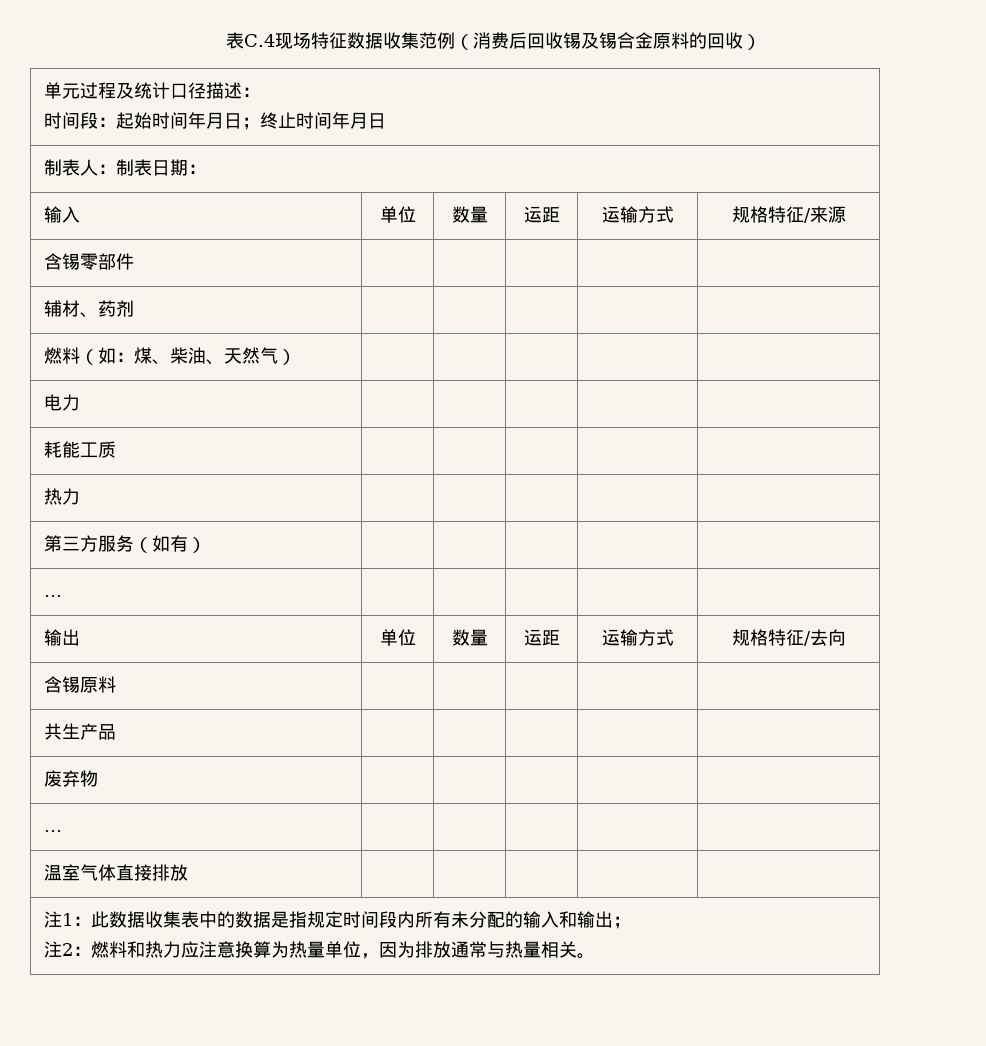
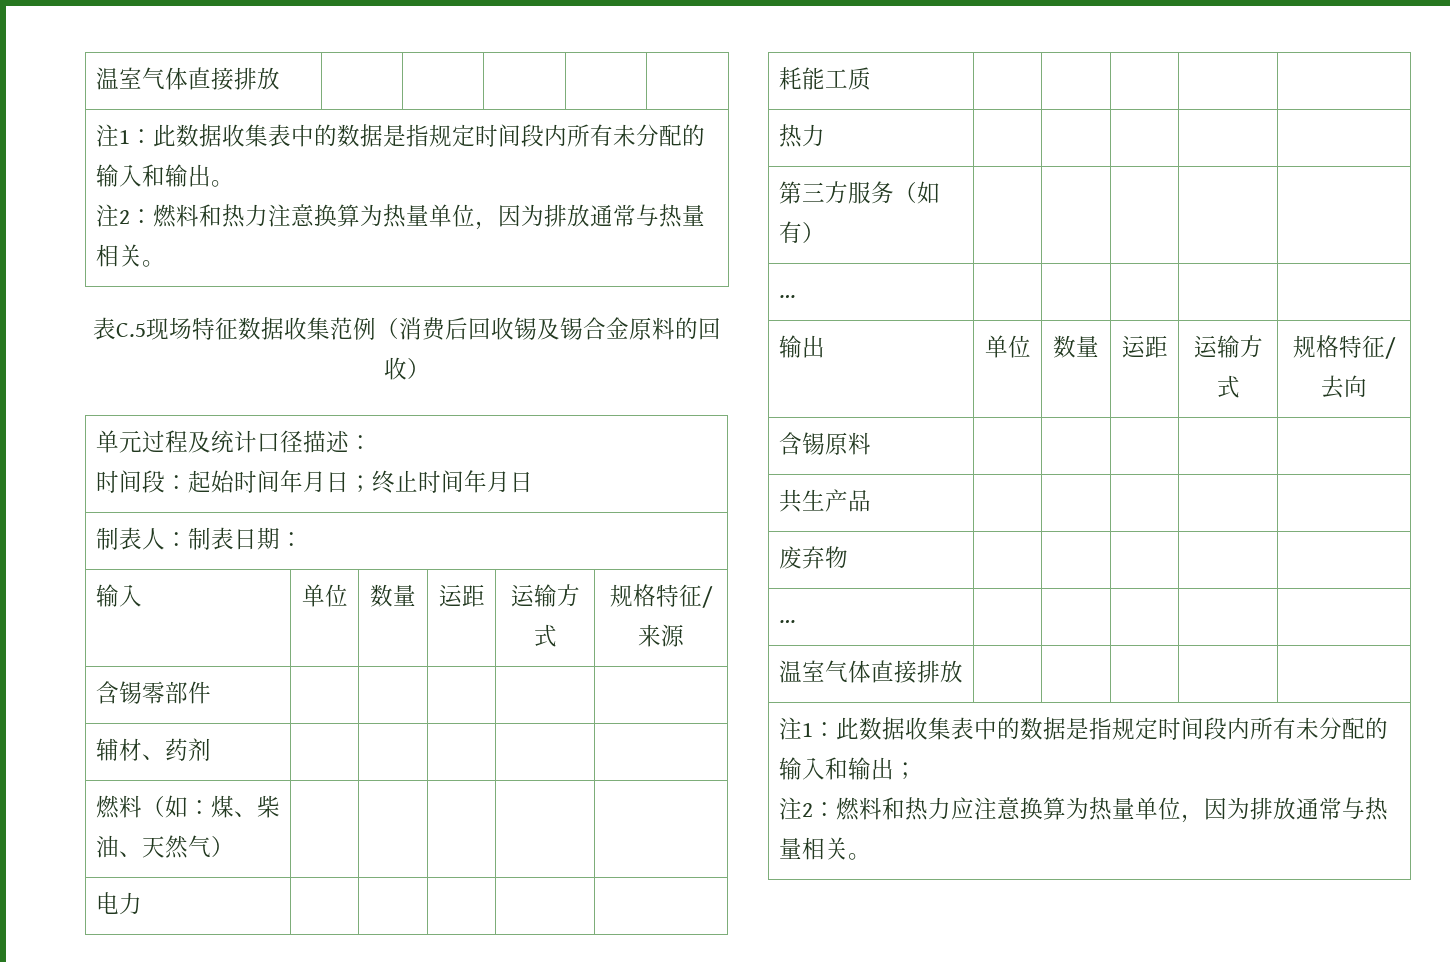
[225,32,275,49] 表C.4 -> [95,67,280,90] [95,124,705,147] [95,164,234,187] [95,204,705,230] [95,244,165,267] [93,317,146,340] 温室气体直接排放 | | | | | // 注1：此数据收集表中的数据是指规定时间段内所有未分配的输入和输出。 // 注2：燃料和热力注意换算为热量单位，因为排放通常与热量相关。 // 表C.5

